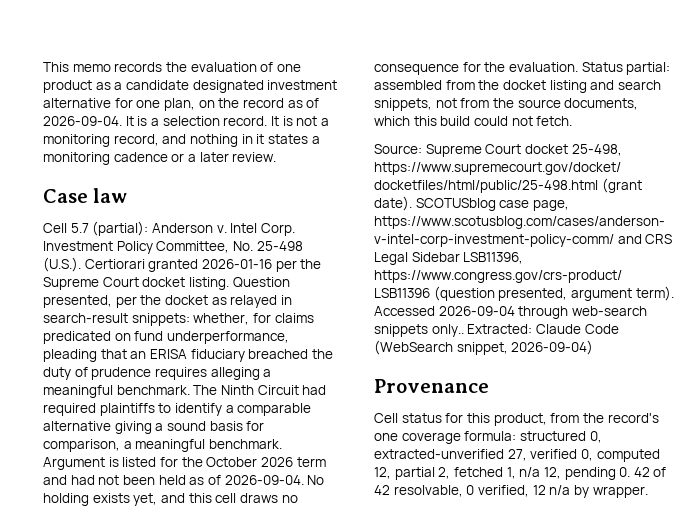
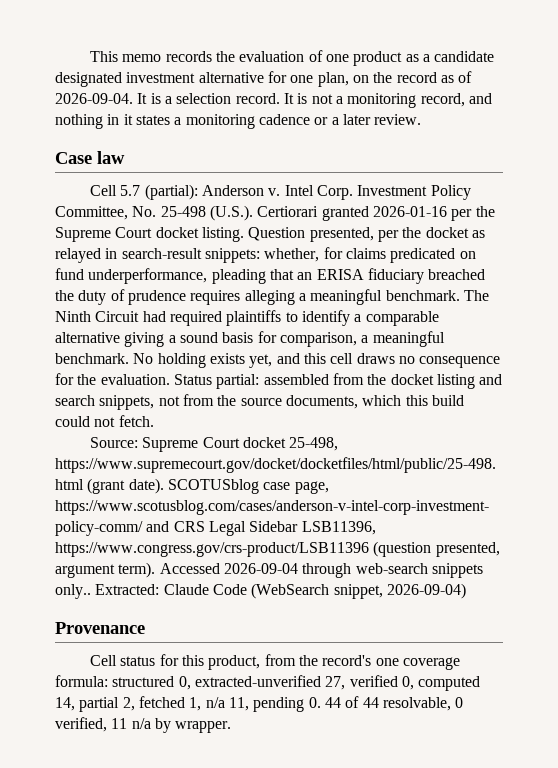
[43,457,326,470] [43,475,304,485] Argument is listed for the October 2026 term and had not been held as of 2026-09-04. -> (129, 358) none
[374,467,391,479] 12, -> [55,697,75,711] 14,
[543,467,561,479] 12, -> [228,697,249,711] 11,
[633,467,667,477] [374,485,390,495] 42 of 42 -> [324,696,379,708] 44 of 44
[532,485,546,495] 12 -> [111,718,128,729] 11

